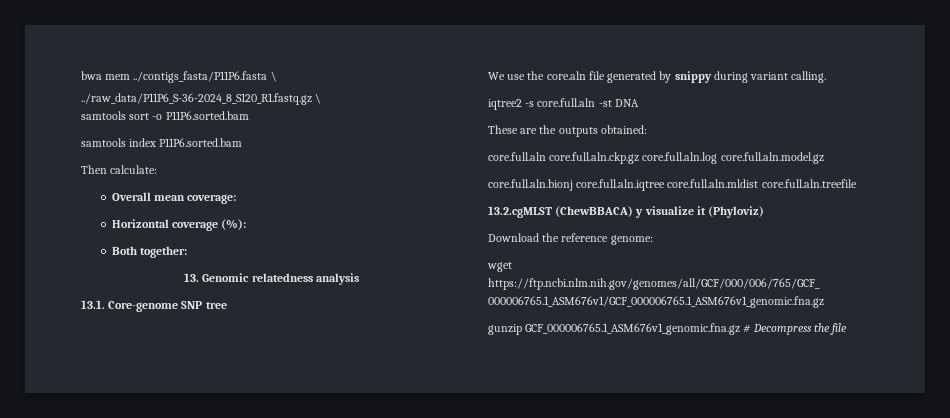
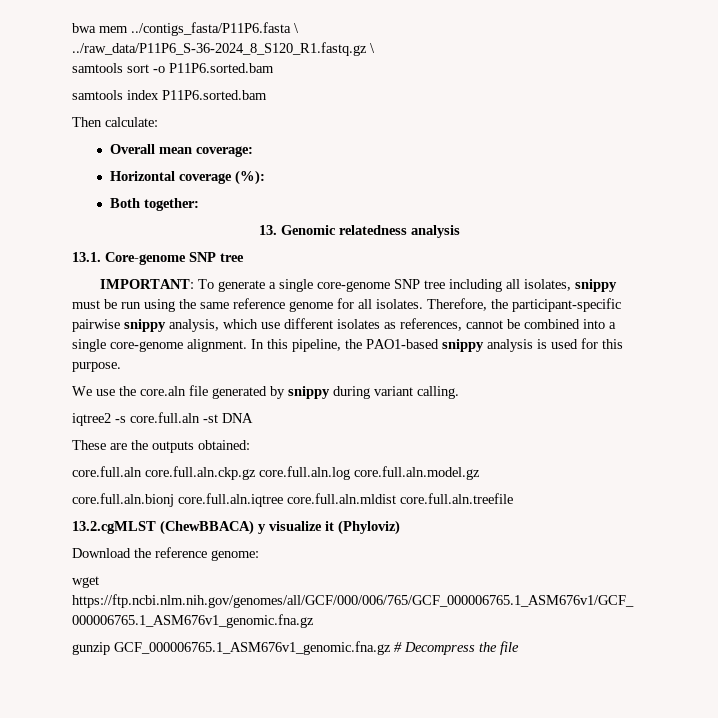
(227, 305) none -> [99,279,617,292] [72,298,621,312] [72,318,616,332] [72,338,623,352] [72,362,121,372] // IMPORTANT: To generate a single core-genome SNP tree including all isolates, snippy must be run using the same reference genome for all isolates. Therefore, the participant-specific pairwise snippy analysis, which use different isolates as references, cannot be combined into a single core-genome alignment. In this pipeline, the PAO1-based snippy analysis is used for this purpose.

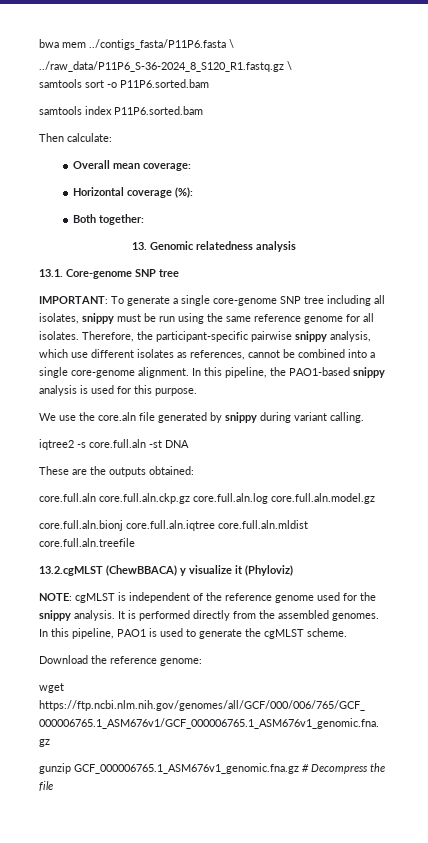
(400, 527) none -> [39,592,376,603] [39,610,379,621] [39,628,347,639] // NOTE: cgMLST is independent of the reference genome used for the snippy analysis. It is performed directly from the assembled genomes. In this pipeline, PAO1 is used to generate the cgMLST scheme.

